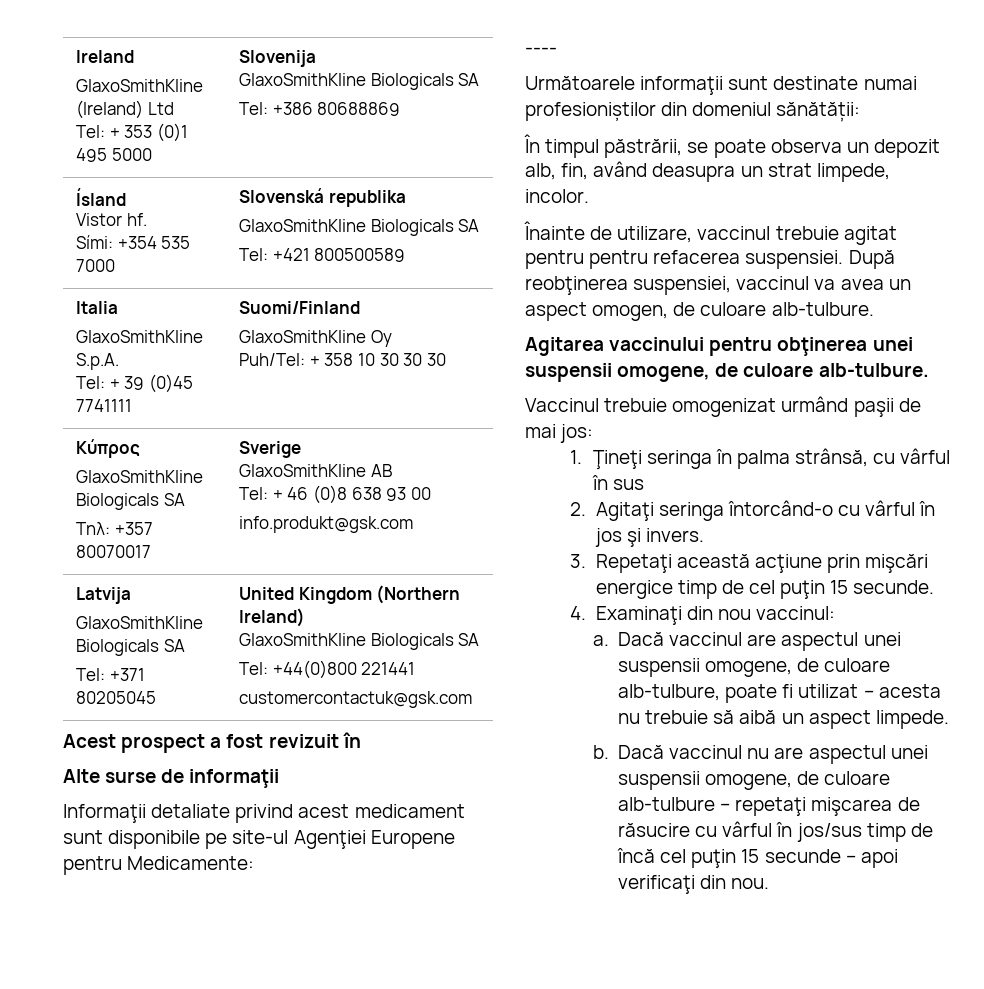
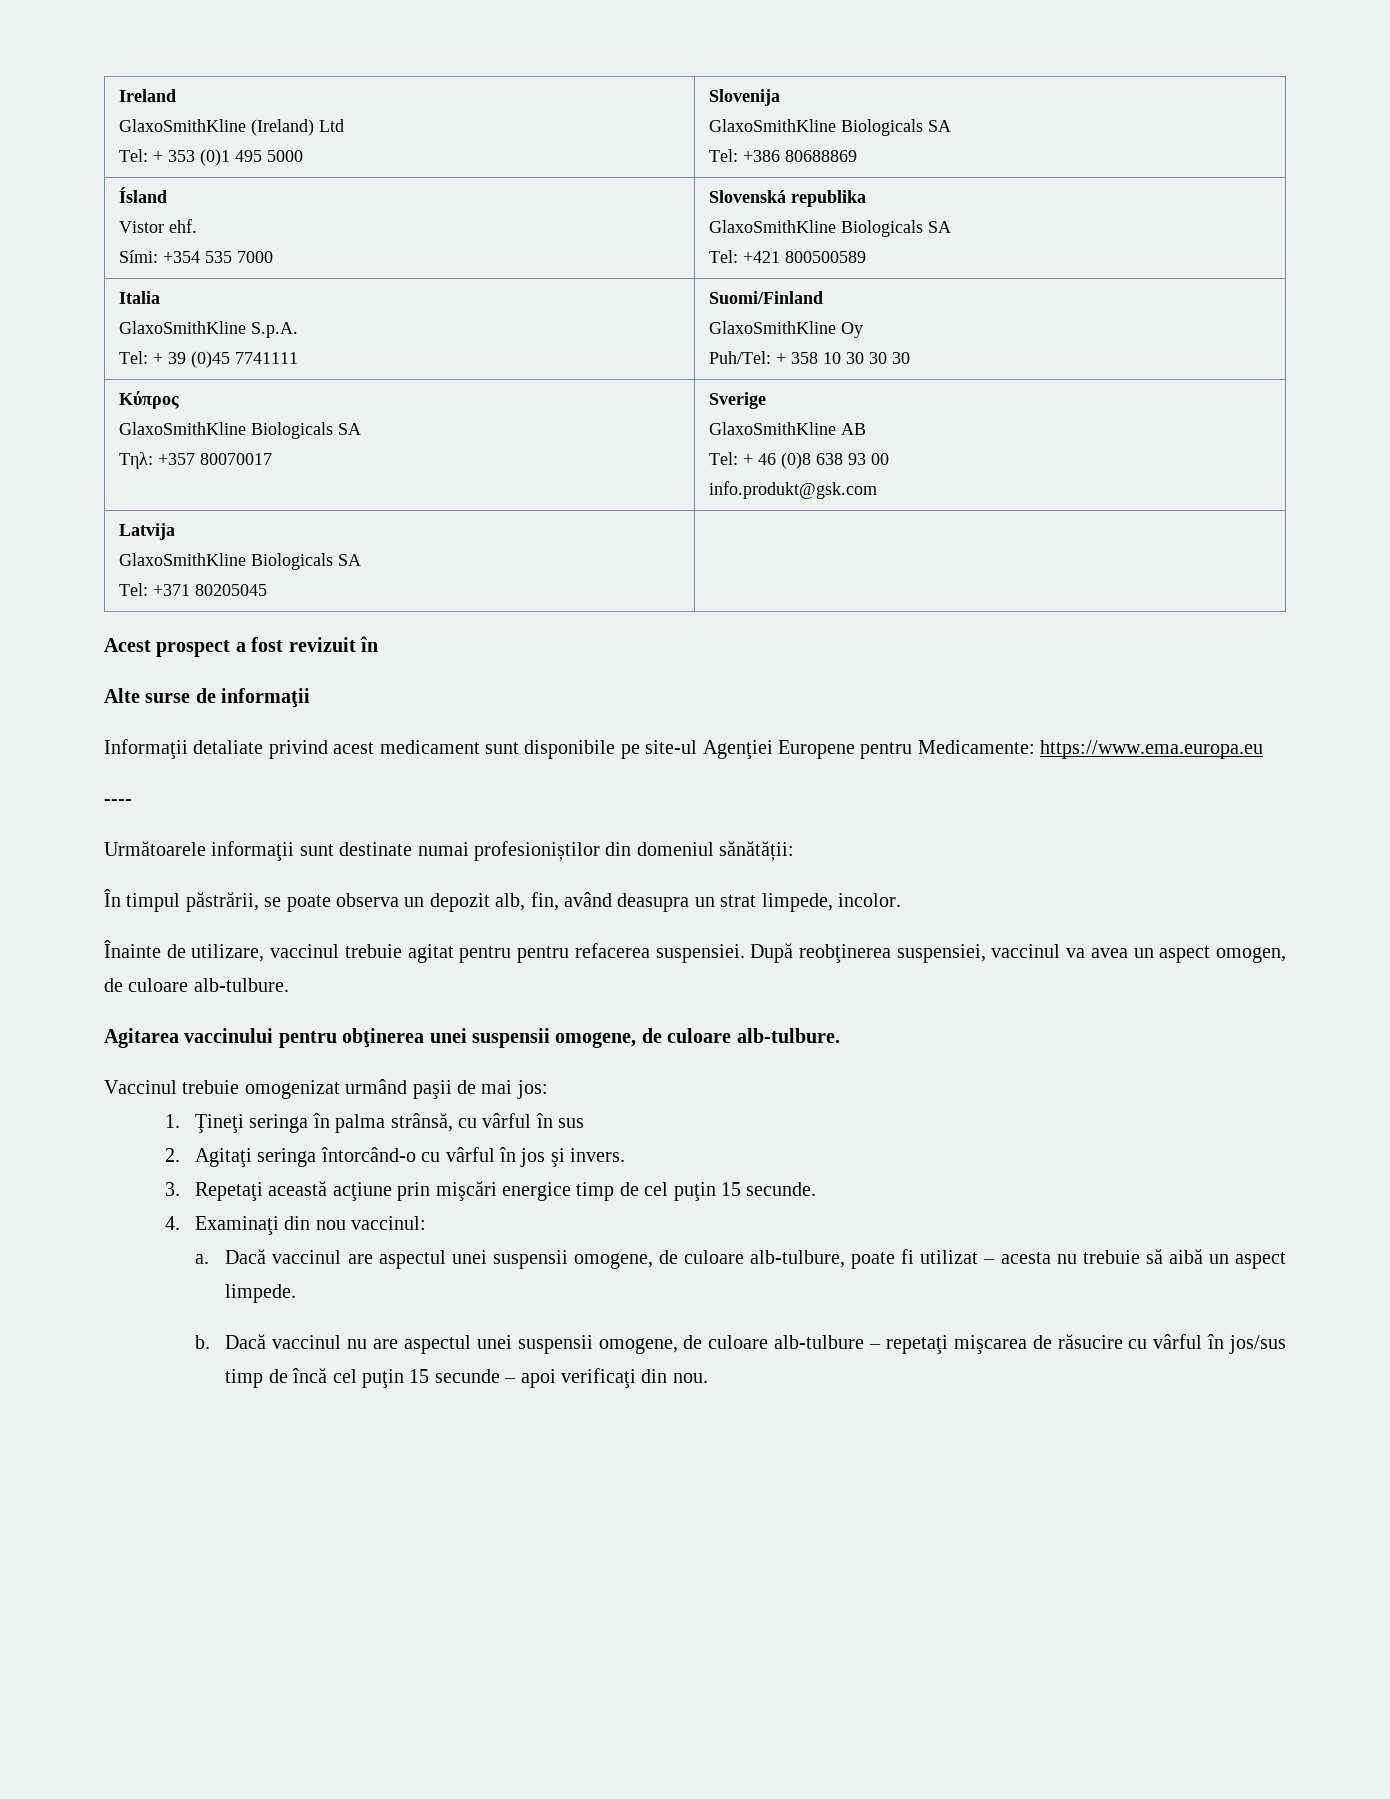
[126,213,147,226] hf. -> [168,219,197,233] ehf.
[239,585,461,604] [239,608,306,627] [239,633,480,650] [239,660,416,679] [239,691,473,708] United Kingdom (Northern Ireland) // GlaxoSmithKline Biologicals SA // Tel: +44(0)800 221441 // customercontactuk@gsk.com -> (267, 590) none
(255, 863) none -> [1040,740,1264,759] https://www.ema.europa.eu

